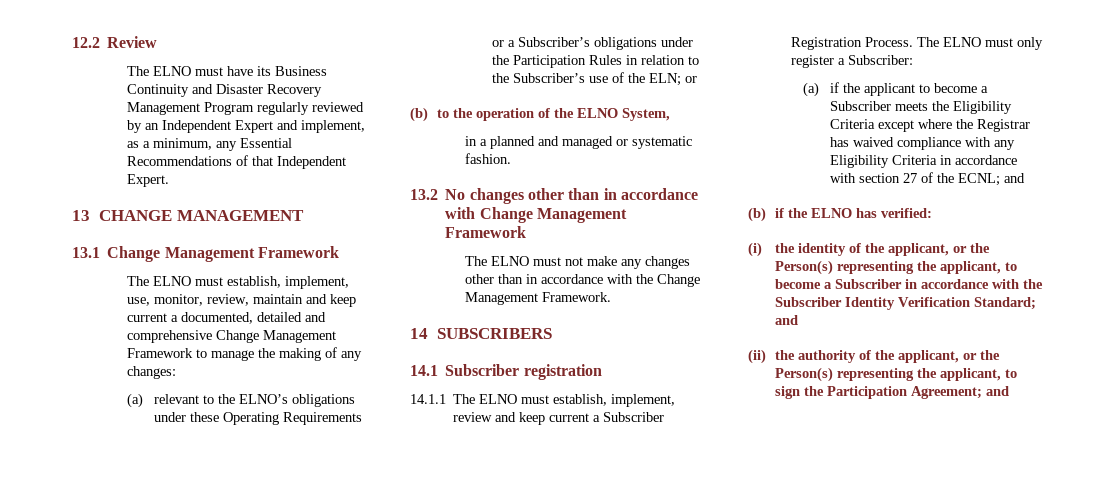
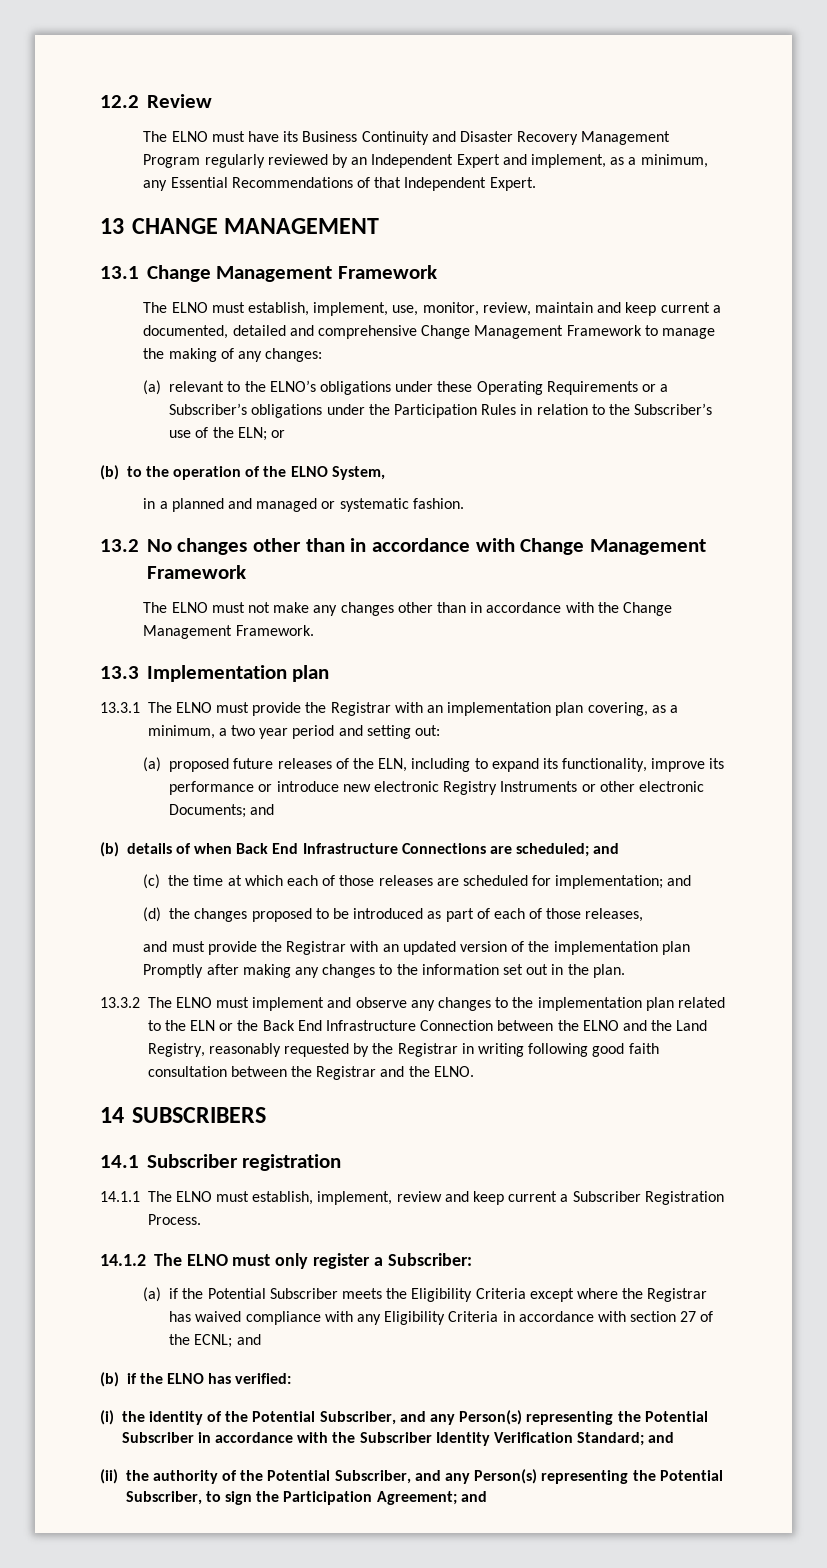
(611, 297) none -> [100,665,330,682] [100,702,678,716] [147,725,441,739] [143,757,725,772] [169,781,704,795] [169,804,275,818] [100,842,620,857] [143,874,692,889] [143,907,644,922] [143,941,690,955] [143,964,625,978] [100,997,725,1011] [147,1020,708,1031] [147,1043,659,1057] [147,1066,474,1080] // 13.3 Implementation plan // 13.3.1 The ELNO must provide the Registrar with an implementation plan covering, as a minimum, a two year period and setting out: // (a) proposed future releases of the ELN, including to expand its functionality, improve its performance or introduce new electronic Registry Instruments or other electronic Documents; and // (b) details of when Back End Infrastructure Connections are scheduled; and // (c) the time at which each of those releases are scheduled for implementation; and // (d) the changes proposed to be introduced as part of each of those releases, // and must provide the Registrar with an updated version of the implementation plan Promptly after making any changes to the information set out in the plan. // 13.3.2 The ELNO must implement and observe any changes to the implementation plan related to the ELN or the Back End Infrastructure Connection between the ELNO and the Land Registry, reasonably requested by the Registrar in writing following good faith consultation between the Registrar and the ELNO.
(914, 42) none -> [100,1254,146,1266] // 14.1.2
[864,83,989,96] applicant to become a -> [207,1288,266,1299] Potential
[888,243,991,256] [775,260,1018,275] [775,279,833,289] applicant, or the Person(s) representing the applicant, to become a -> [252,1410,708,1425] Potential Subscriber, and any Person(s) representing the Potential
[898,350,1001,363] [775,367,1002,382] applicant, or the Person(s) representing the applicant, -> [267,1469,723,1484] [125,1491,202,1505] Potential Subscriber, and any Person(s) representing the Potential Subscriber,

